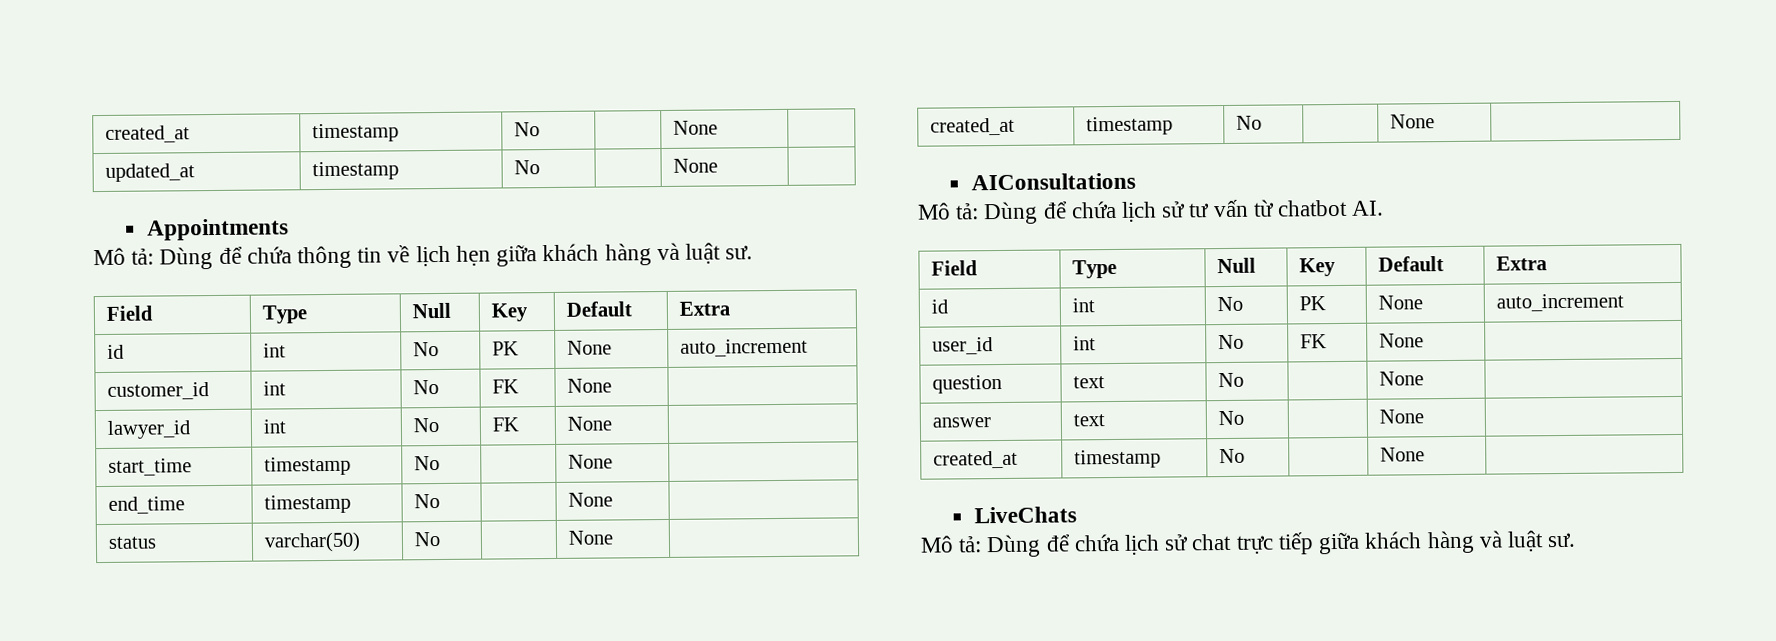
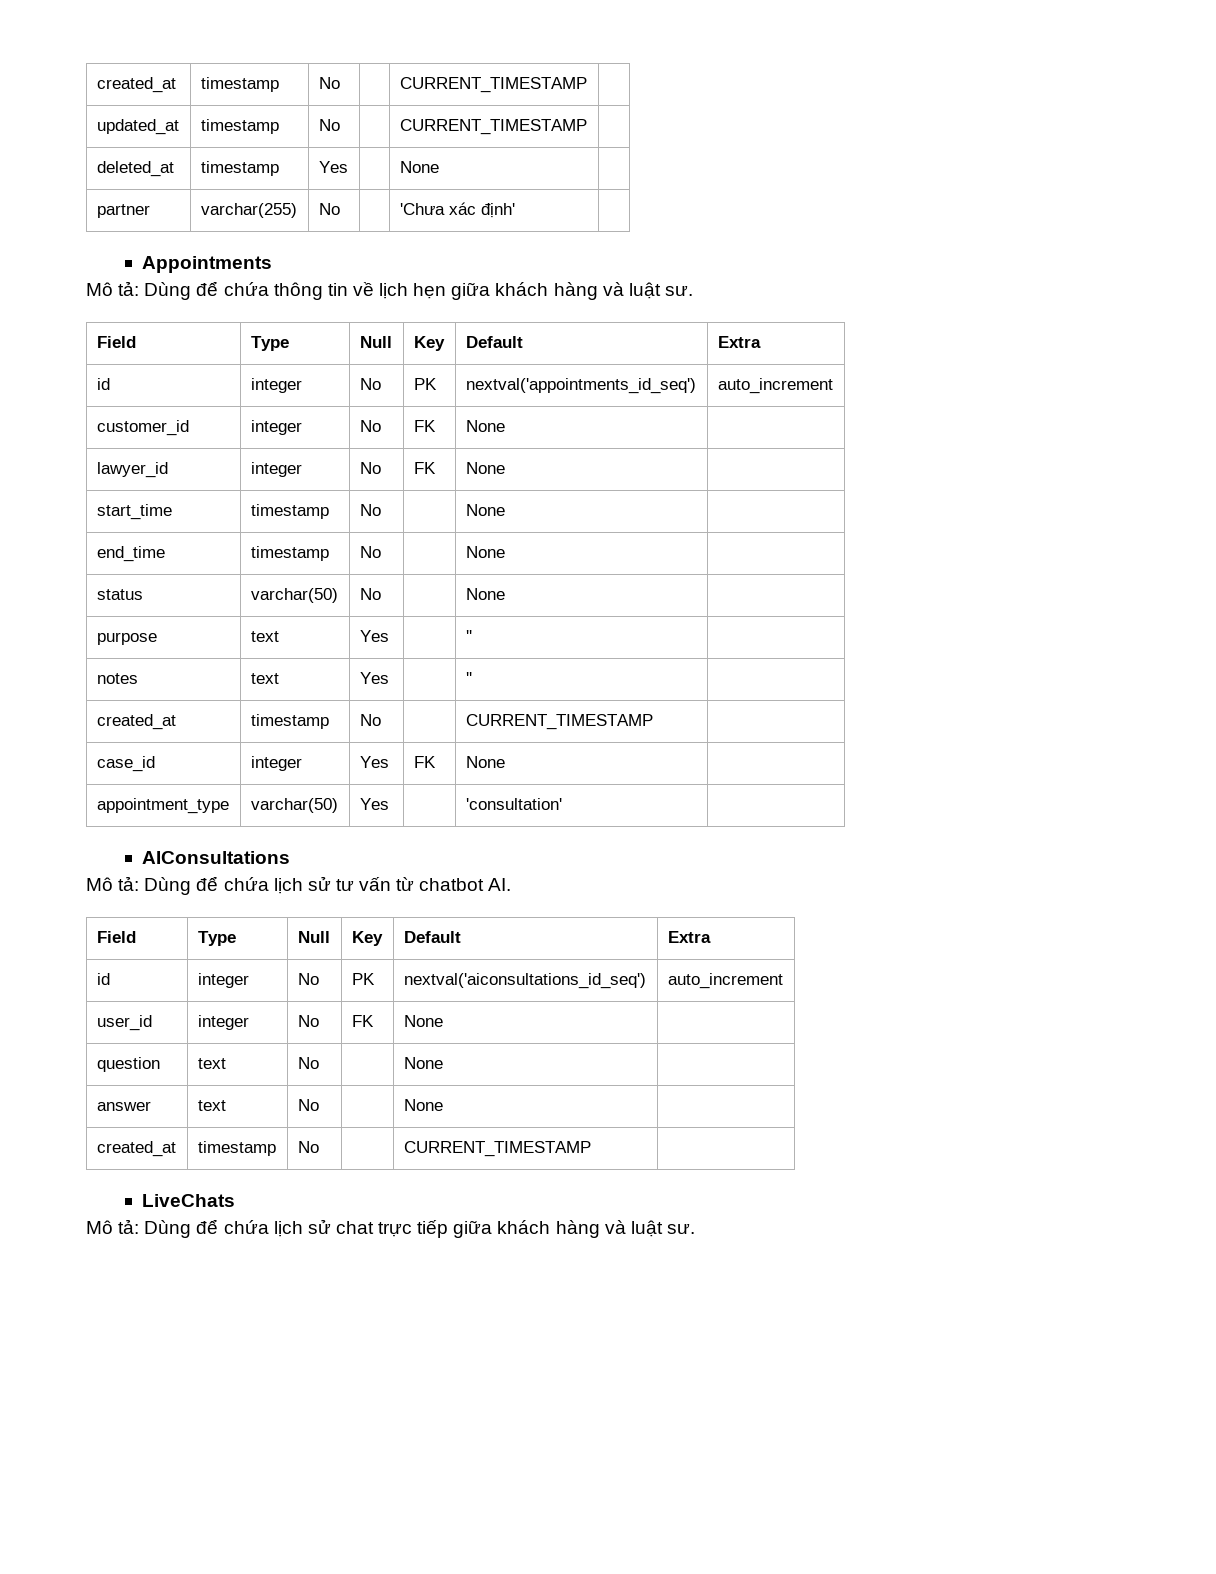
[104,125,190,143] [311,123,399,143] [513,122,540,137] [672,120,718,135] created_at | timestamp | No | | None -> [96,77,176,93] [200,77,279,92] [318,77,340,89] [399,77,587,93] created_at | timestamp | No | | CURRENT_TIMESTAMP
[672,158,718,173] | None -> [399,119,587,135] [96,161,174,177] [200,161,279,176] [318,161,348,173] [399,161,439,173] [96,204,150,218] [200,203,297,218] [318,203,340,215] [399,202,515,218] | CURRENT_TIMESTAMP | // deleted_at | timestamp | Yes | | None | // partner | varchar(255) | No | | 'Chưa xác định'
[262,343,286,358] [412,342,439,357] [491,341,519,356] [566,340,612,355] int | No | PK | None -> [250,378,302,393] [359,378,381,390] [413,378,437,390] [465,378,696,394] integer | No | PK | nextval('appointments_id_seq')
[262,381,286,396] int -> [250,420,302,435] integer
[262,419,286,434] int -> [250,462,302,477] integer
[929,117,1015,136] [1085,116,1173,136] [1235,115,1262,130] [1389,114,1435,129] created_at | timestamp | No | | None -> [96,632,157,645] [250,631,279,642] [359,630,389,642] [465,630,472,642] [96,673,138,684] [250,673,279,684] [359,672,389,684] [465,672,472,684] [96,714,176,730] [250,714,329,729] [359,714,381,726] [465,714,653,730] [96,756,155,772] [250,756,302,771] [359,756,389,768] [413,756,436,768] [465,756,505,768] [96,798,229,814] [250,798,338,813] [359,798,389,810] [465,798,562,810] purpose | text | Yes | | '' | // notes | text | Yes | | '' | // created_at | timestamp | No | | CURRENT_TIMESTAMP | // case_id | integer | Yes | FK | None | // appointment_type | varchar(50) | Yes | | 'consultation'
[1071,298,1095,313] [1216,296,1243,312] [1298,296,1326,311] [1377,295,1423,310] int | No | PK | None -> [197,973,249,988] [297,973,319,985] [351,973,375,985] [403,973,646,989] integer | No | PK | nextval('aiconsultations_id_seq')
[1072,336,1096,351] int -> [197,1015,249,1030] integer
[1379,447,1425,462] | None -> [403,1141,591,1157] | CURRENT_TIMESTAMP

